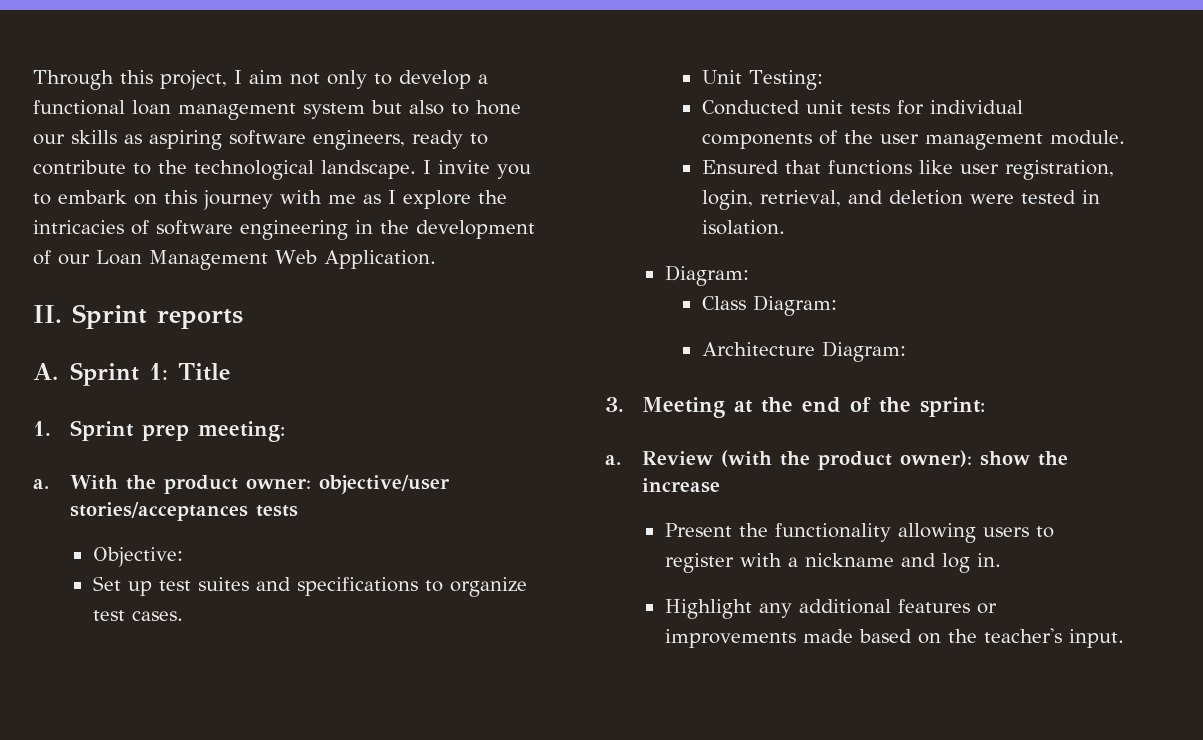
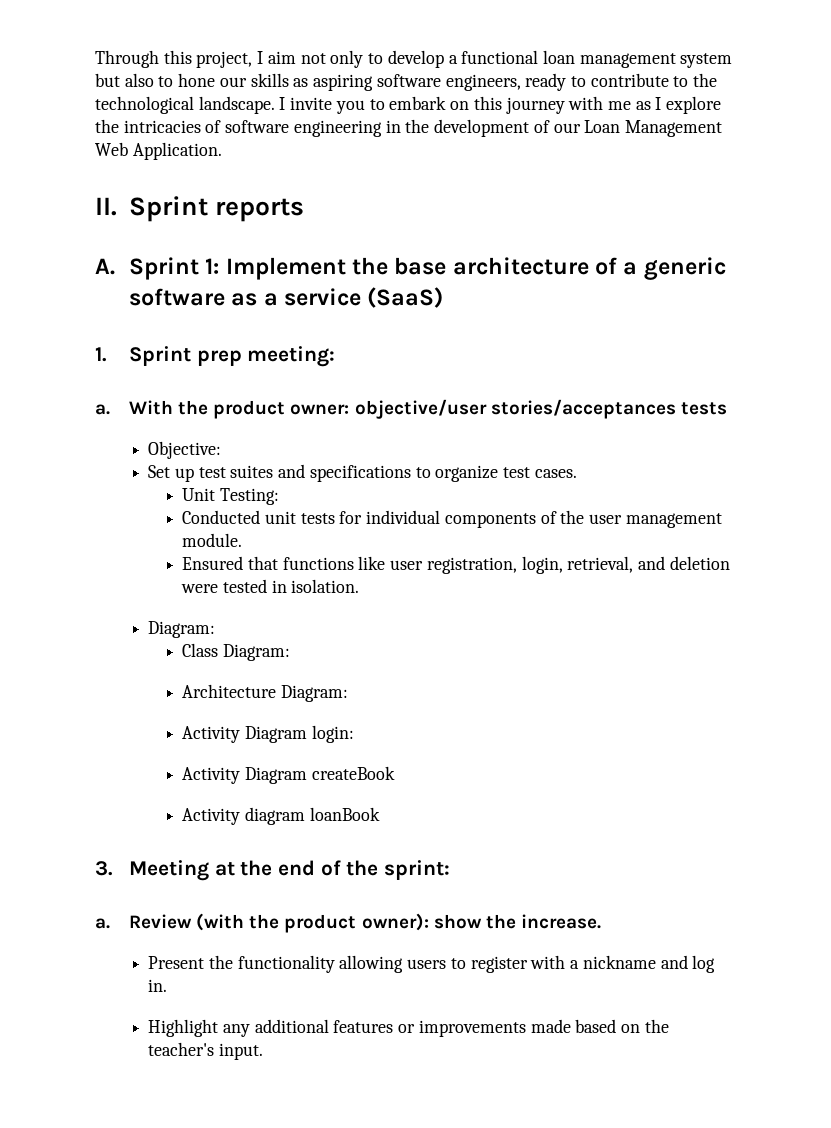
[178,363,231,381] Title -> [225,257,726,280] [129,287,444,308] Implement the base architecture of a generic software as a service (SaaS)
(906, 351) none -> [182,725,354,743] [182,766,395,784] [182,807,380,825] // Activity Diagram login: // Activity Diagram createBook // Activity diagram loanBook
[642,478,721,493] increase -> [520,914,601,929] increase.

